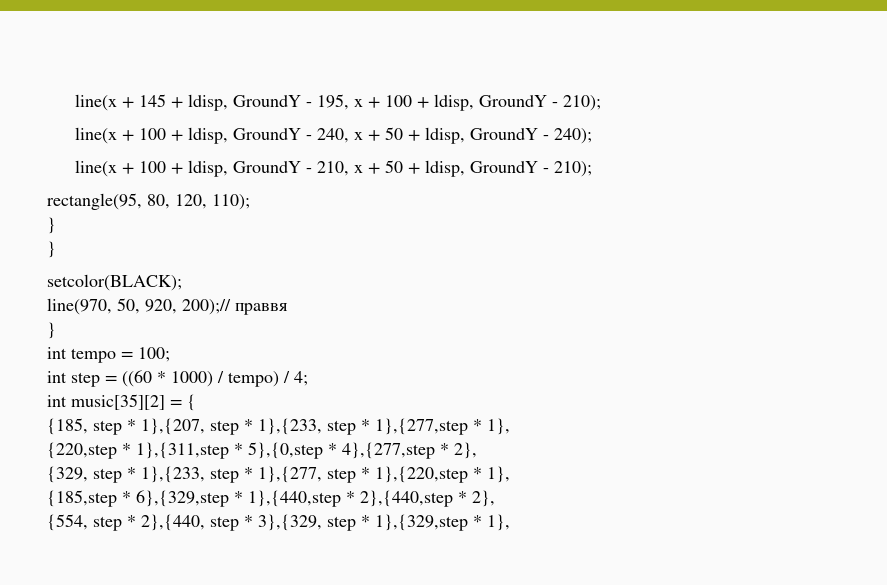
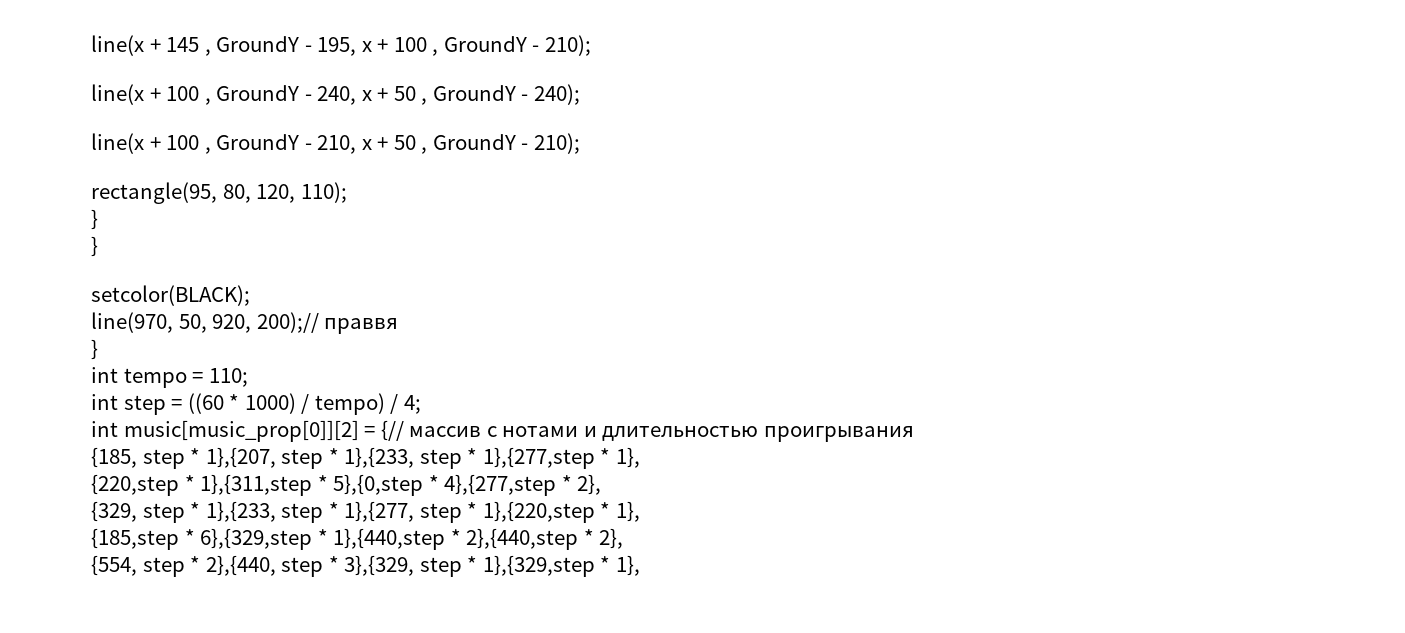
[170,94,228,111] + ldisp, -> [204,49,211,56] ,
[416,94,474,111] + ldisp, -> [432,49,439,56] ,
[170,127,228,144] + ldisp, -> [204,98,211,105] ,
[407,127,465,144] + ldisp, -> [421,98,428,105] ,
[170,160,228,177] + ldisp, -> [204,147,211,154] ,
[407,160,465,177] + ldisp, -> [421,147,428,154] ,
[138,347,170,362] 100; -> [208,368,248,387] 110;
[71,394,196,411] music[35][2] = { -> [123,420,914,442] music[music_prop[0]][2] = {// массив с нотами и длительностью проигрывания

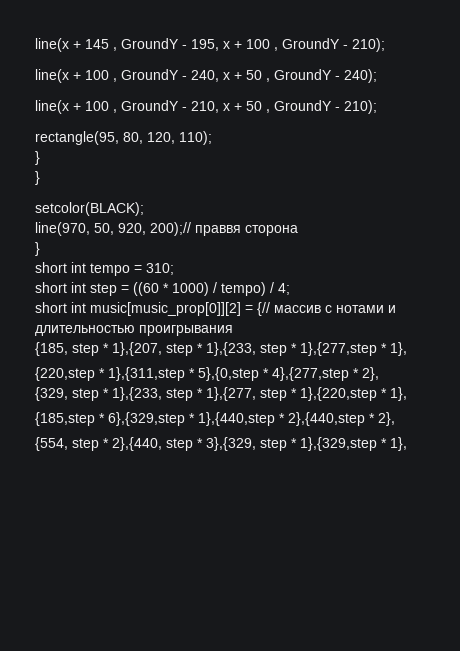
[91,339,98,360] // } // -> [245,225,298,236] [35,242,40,256] [35,262,67,273] сторона // } // short
[208,368,248,387] 110; // -> [146,263,174,275] [35,282,67,293] 310; // short
(421, 404) none -> [35,302,67,313] short

